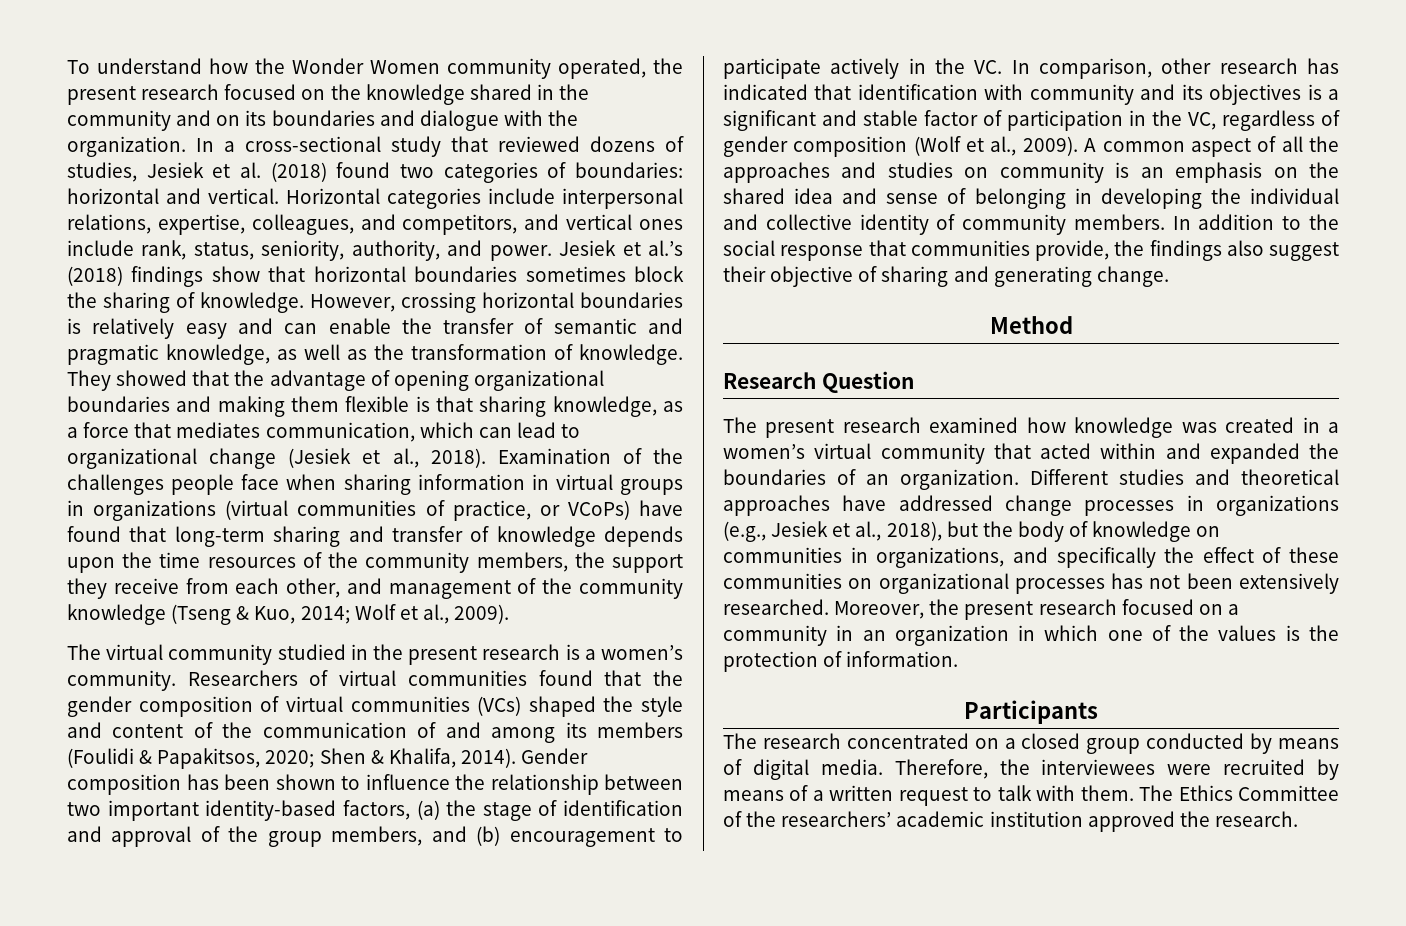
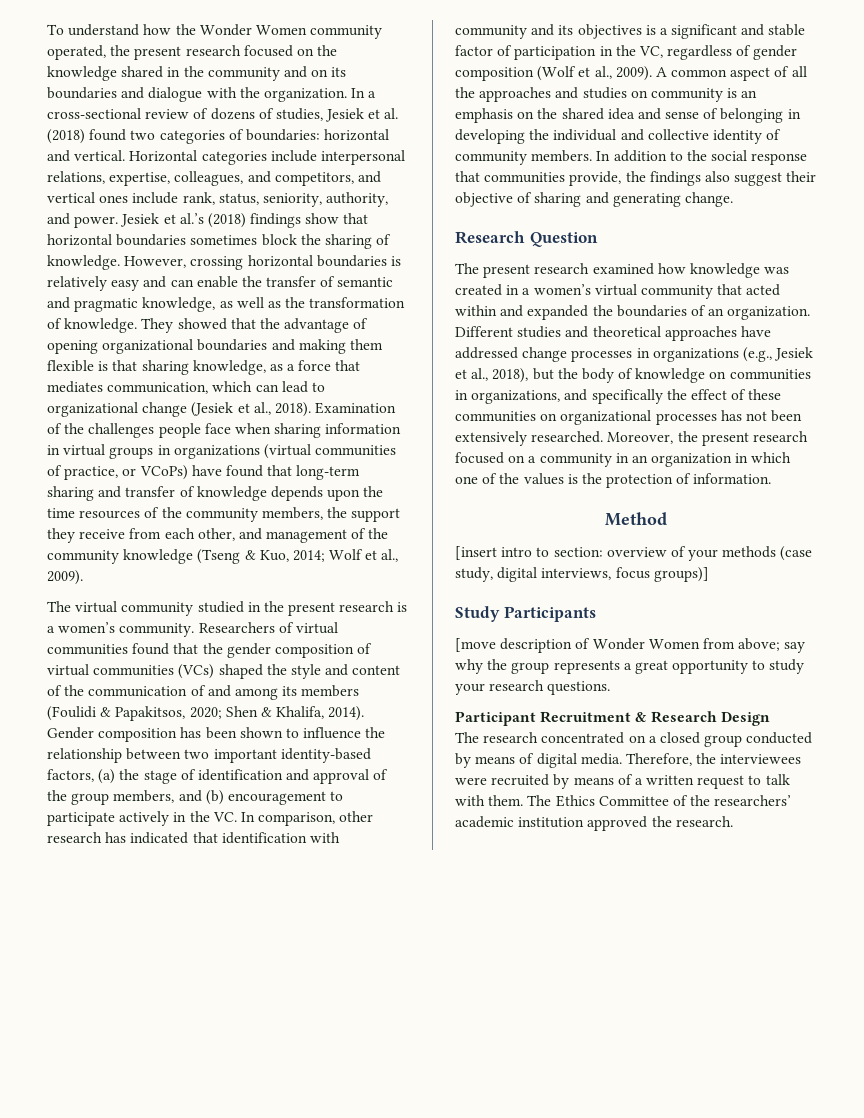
[391,136,580,157] study that reviewed -> [145,108,209,119] review of
[989,316,1073,334] // Method -> (733, 199) none
[964,700,1098,724] Participants -> [605,512,667,526] [455,546,813,561] [455,567,709,582] [455,606,596,622] [455,638,806,653] [455,659,805,674] [455,680,611,695] [455,711,770,726] Method // [insert intro to section: overview of your methods (case study, digital interviews, focus groups)] // Study Participants // [move description of Wonder Women from above; say why the group represents a great opportunity to study your research questions. // Participant Recruitment & Research Design

